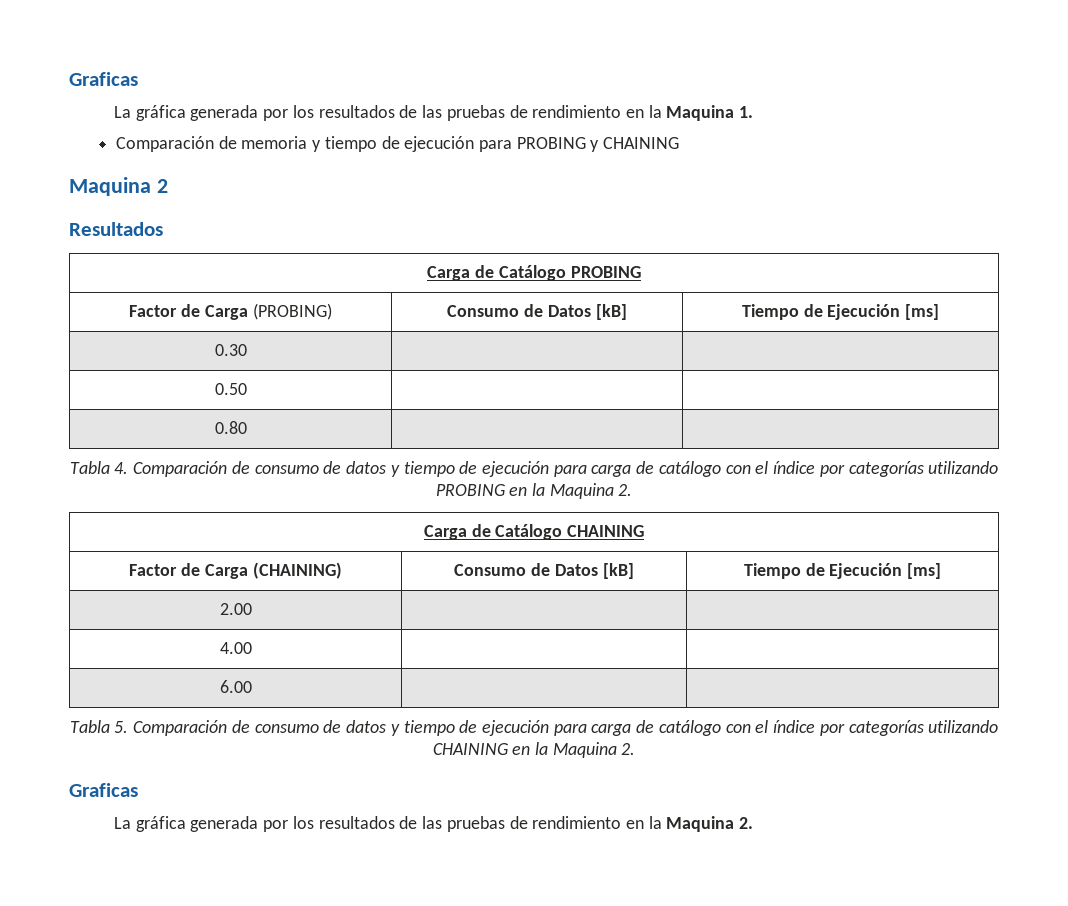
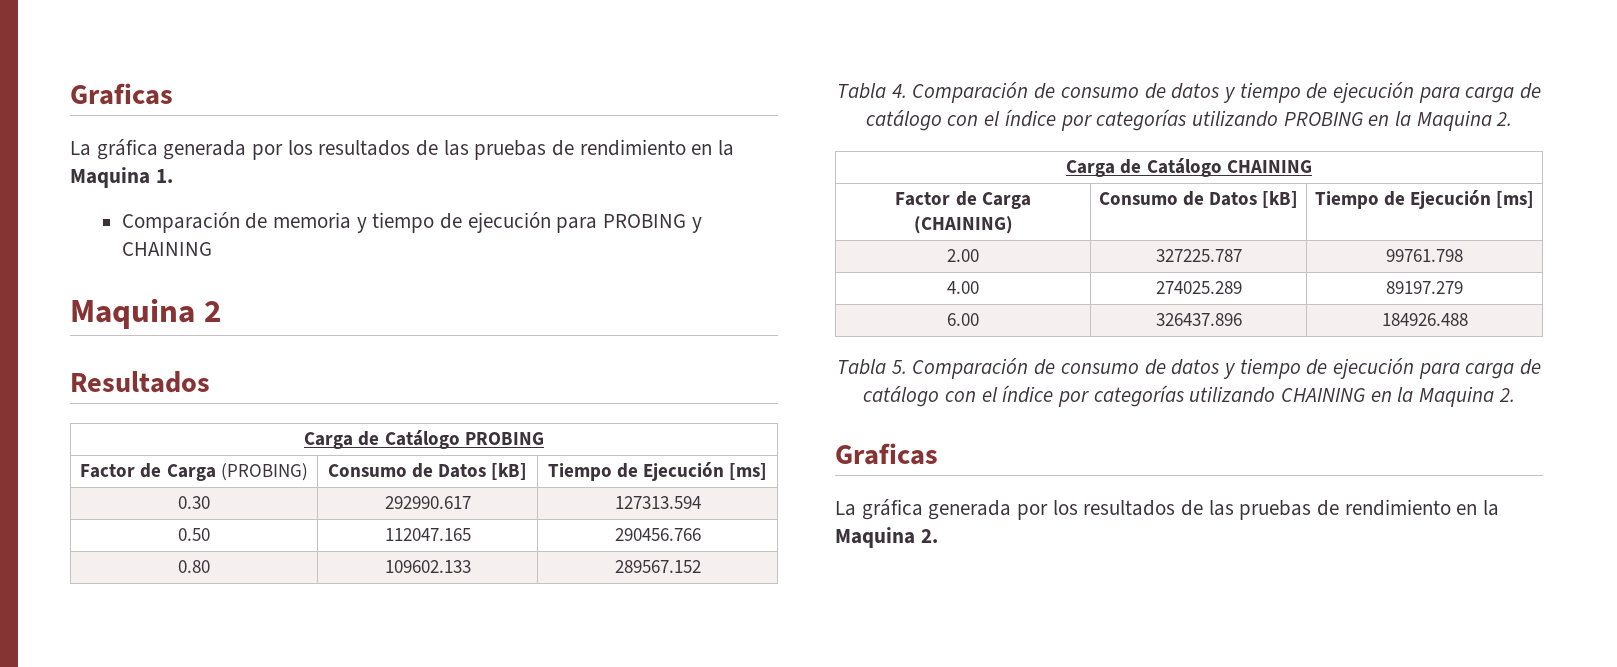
(247, 350) | -> [384,496,471,509] [614,496,701,509] 292990.617 | 127313.594
(247, 389) | -> [384,528,471,541] [614,528,701,541] 112047.165 | 290456.766
(247, 427) | -> [384,560,471,573] [614,560,701,573] 109602.133 | 289567.152
(252, 609) | -> [1155,249,1242,262] [1386,249,1463,262] 327225.787 | 99761.798
(252, 648) | -> [1155,281,1242,294] [1386,281,1463,294] 274025.289 | 89197.279
(252, 686) | -> [1155,313,1242,326] [1381,313,1468,326] 326437.896 | 184926.488

